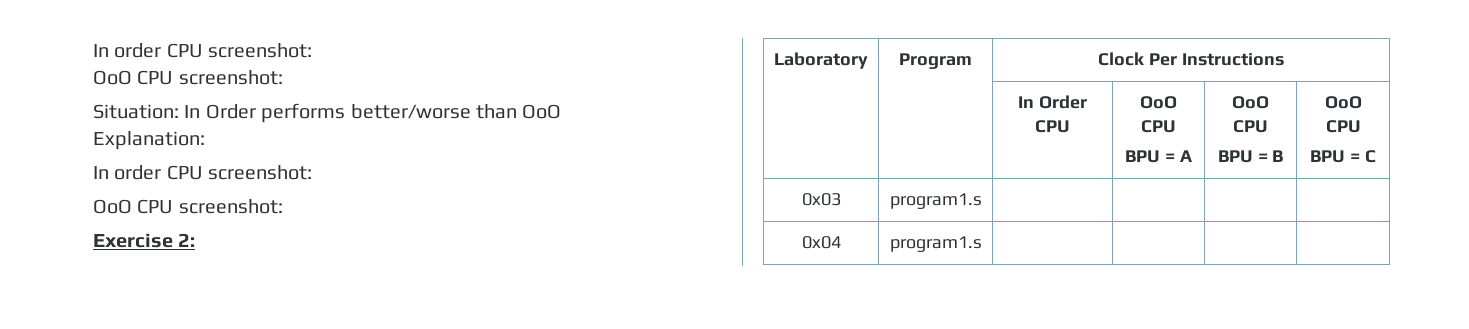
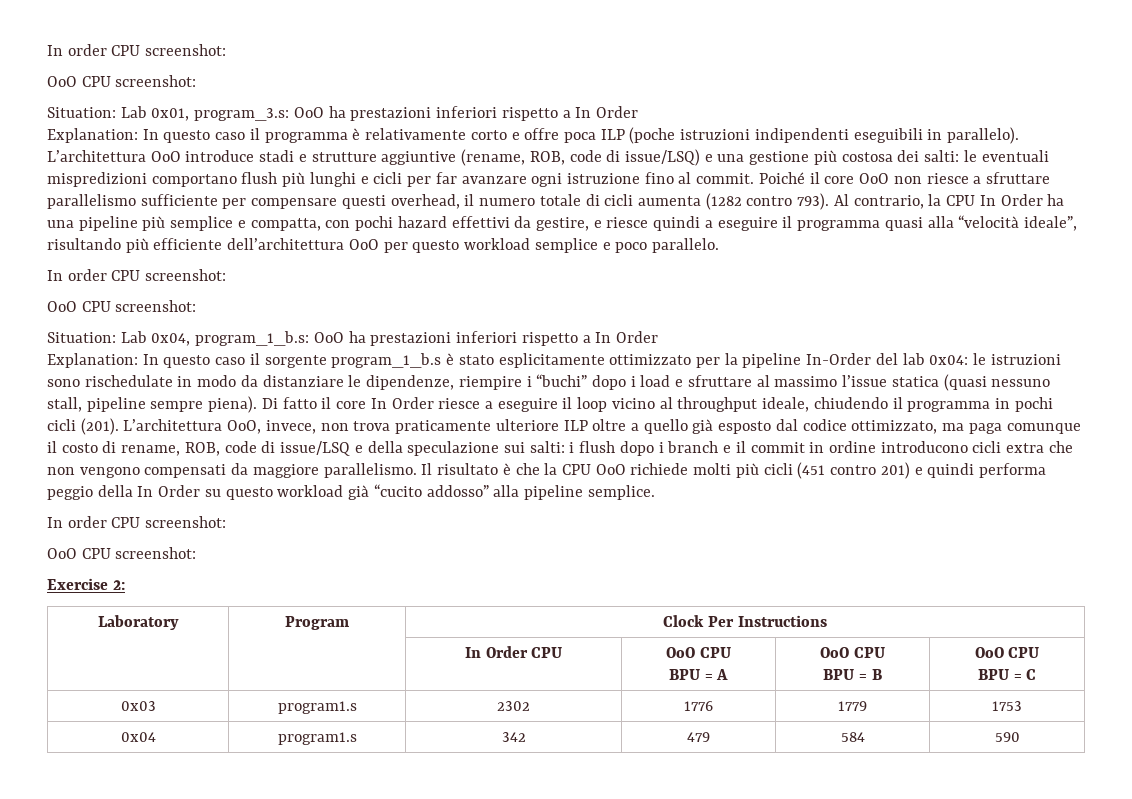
[93,43,313,58] [93,70,283,85] [93,103,562,123] [93,131,205,150] In order CPU screenshot: // OoO CPU screenshot: // Situation: In Order performs better/worse than OoO // Explanation: -> [47,44,227,56] [47,75,197,87] [47,106,638,121] [47,127,1020,144] [47,149,1049,166] [47,172,1050,187] [47,193,1065,210] [47,215,1077,231] [47,238,719,253] [47,269,227,281] [47,300,197,312] [47,331,658,346] [47,353,1061,368] [47,374,1051,391] [47,396,1053,413] [47,418,1081,435] [47,441,1073,456] [47,462,1046,479] [47,484,655,500] In order CPU screenshot: // OoO CPU screenshot: // Situation: Lab 0x01, program_3.s: OoO ha prestazioni inferiori rispetto a In Order // Explanation: In questo caso il programma è relativamente corto e offre poca ILP (poche istruzioni indipendenti eseguibili in parallelo). L’architettura OoO introduce stadi e strutture aggiuntive (rename, ROB, code di issue/LSQ) e una gestione più costosa dei salti: le eventuali mispredizioni comportano flush più lunghi e cicli per far avanzare ogni istruzione fino al commit. Poiché il core OoO non riesce a sfruttare parallelismo sufficiente per compensare questi overhead, il numero totale di cicli aumenta (1282 contro 793). Al contrario, la CPU In Order ha una pipeline più semplice e compatta, con pochi hazard effettivi da gestire, e riesce quindi a eseguire il programma quasi alla “velocità ideale”, risultando più efficiente dell’architettura OoO per questo workload semplice e poco parallelo. // In order CPU screenshot: // OoO CPU screenshot: // Situation: Lab 0x04, program_1_b.s: OoO ha prestazioni inferiori rispetto a In Order // Explanation: In questo caso il sorgente program_1_b.s è stato esplicitamente ottimizzato per la pipeline In-Order del lab 0x04: le istruzioni sono rischedulate in modo da distanziare le dipendenze, riempire i “buchi” dopo i load e sfruttare al massimo l’issue statica (quasi nessuno stall, pipeline sempre piena). Di fatto il core In Order riesce a eseguire il loop vicino al throughput ideale, chiudendo il programma in pochi cicli (201). L’architettura OoO, invece, non trova praticamente ulteriore ILP oltre a quello già esposto dal codice ottimizzato, ma paga comunque il costo di rename, ROB, code di issue/LSQ e della speculazione sui salti: i flush dopo i branch e il commit in ordine introducono cicli extra che non vengono compensati da maggiore parallelismo. Il risultato è che la CPU OoO richiede molti più cicli (451 contro 201) e quindi performa peggio della In Order su questo workload già “cucito addosso” alla pipeline semplice.
[801,236,841,249] [889,236,982,252] | | | // 0x04 | program1.s | | | | -> [497,701,530,711] [684,701,713,711] [838,701,867,711] [992,701,1022,711] [120,732,156,742] [277,732,357,745] [501,732,526,742] [687,732,710,742] [840,732,865,742] [994,732,1020,742] 2302 | 1776 | 1779 | 1753 // 0x04 | program1.s | 342 | 479 | 584 | 590

